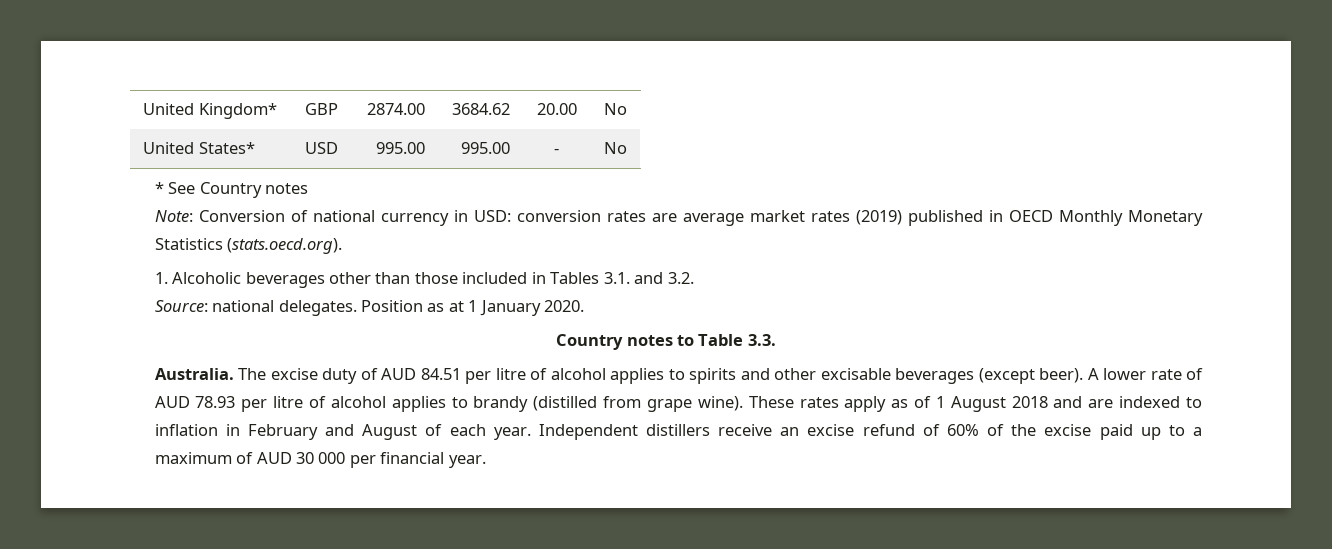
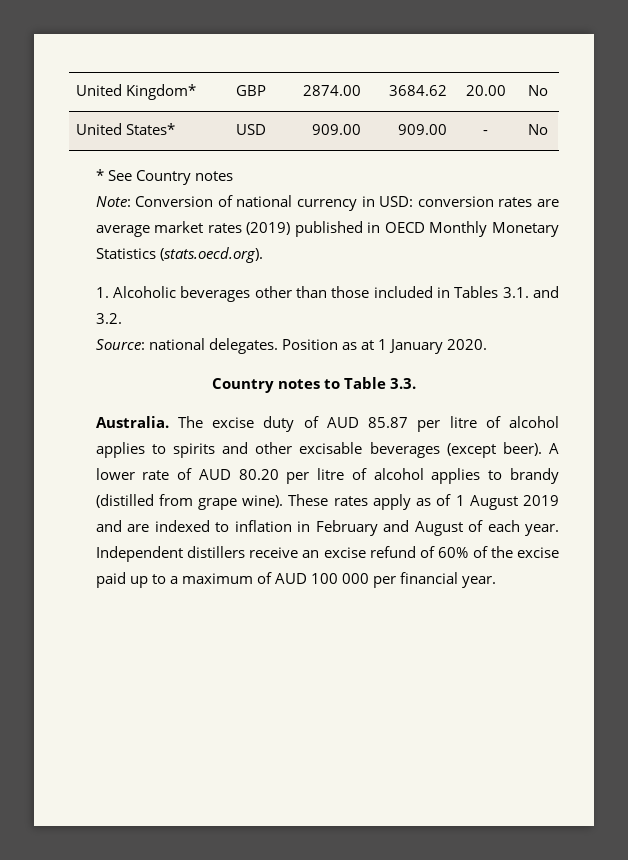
[375,142,425,154] [460,142,510,154] 995.00 | 995.00 -> [312,124,362,135] [398,124,448,135] 909.00 | 909.00
[420,368,461,380] 84.51 -> [368,417,409,428] 85.87
[195,396,236,408] 78.93 -> [238,469,279,480] 80.20
[1011,396,1048,408] 2018 -> [523,495,560,506] 2019
[295,452,314,464] 30 -> [310,573,338,584] 100

